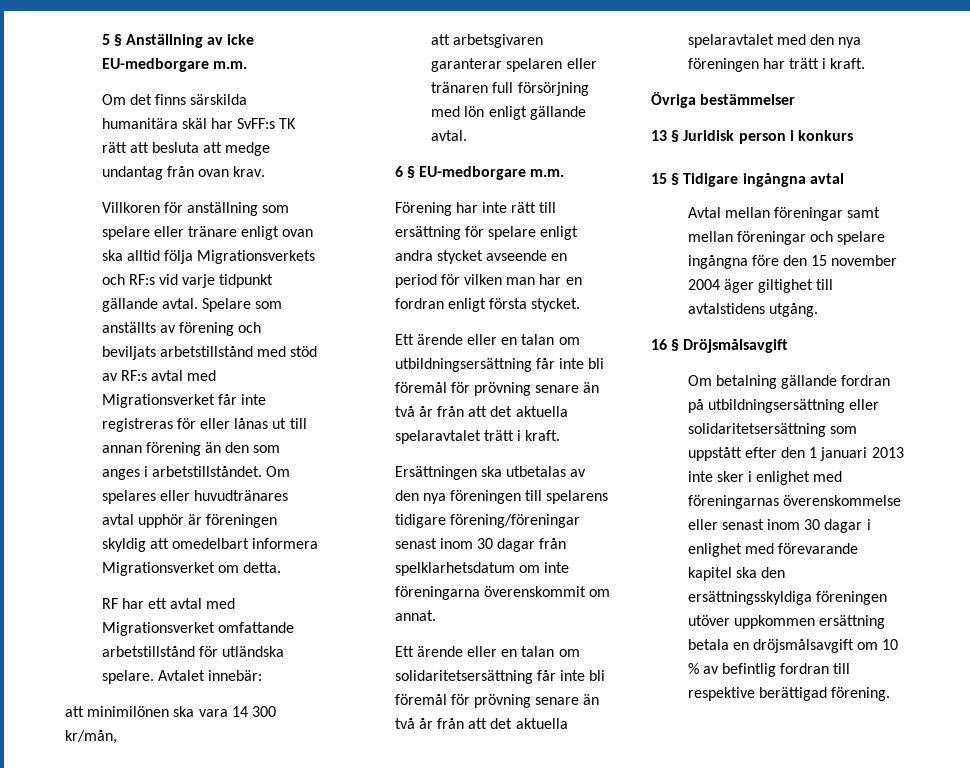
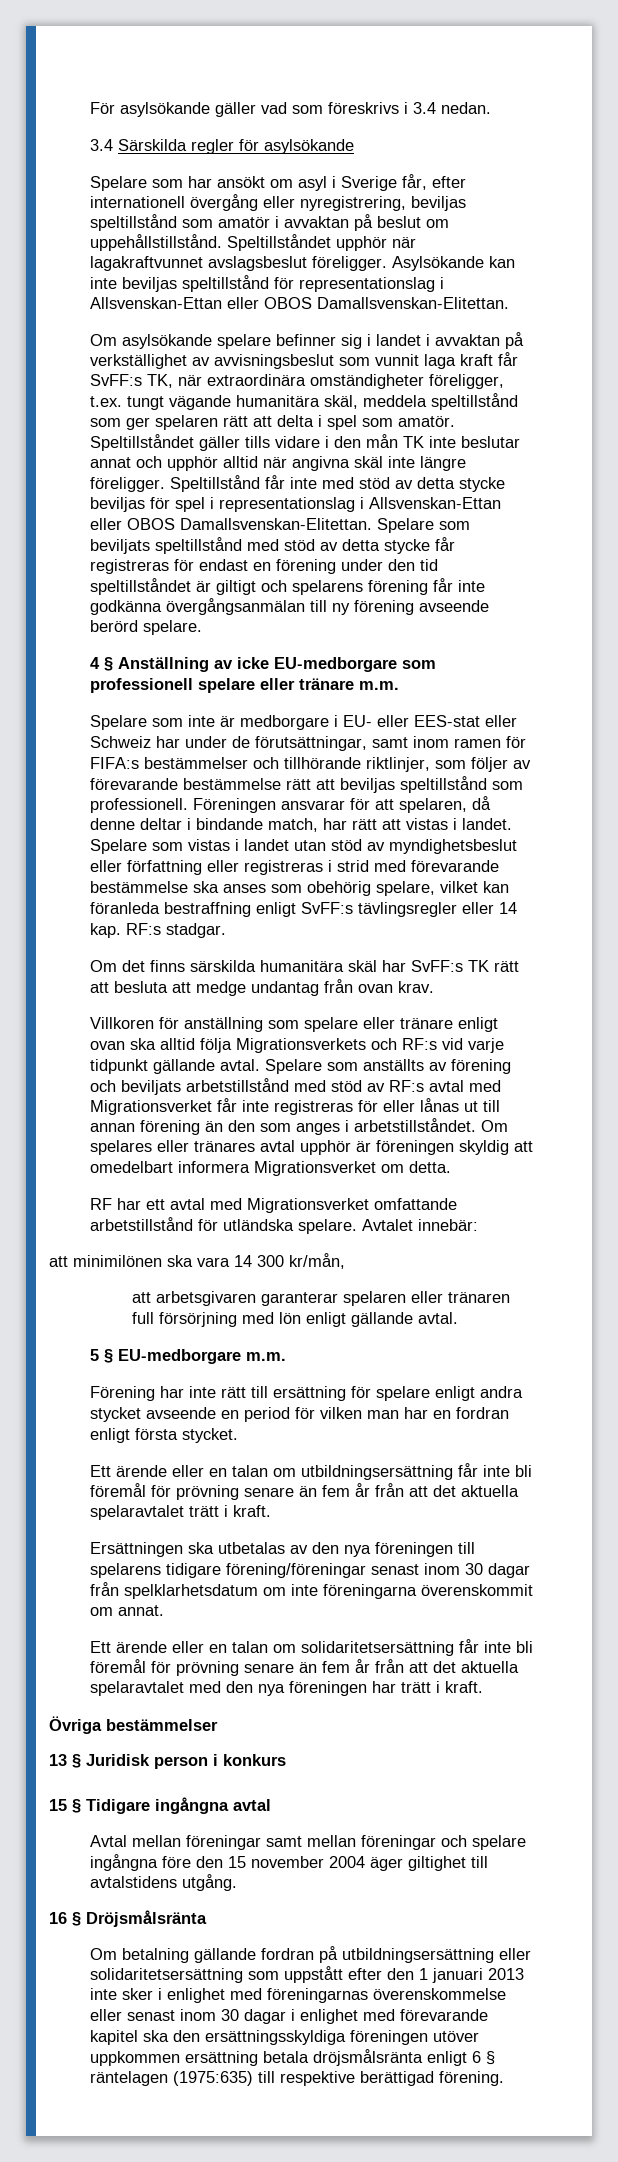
[101,34,110,45] 5 -> [90,102,492,117] [90,139,355,154] [90,174,467,191] [90,194,467,211] [90,214,450,231] [90,234,417,251] [90,256,516,271] [90,275,445,292] [90,297,510,309] [90,332,525,349] [90,352,519,369] [90,374,505,389] [90,393,519,410] [90,415,456,430] [90,434,521,451] [90,456,467,471] [90,475,506,492] [90,497,502,512] [90,518,471,533] [90,537,456,554] [90,559,439,574] [90,578,486,595] [90,598,490,615] [90,620,203,635] [90,657,101,669] För asylsökande gäller vad som föreskrivs i 3.4 nedan. // 3.4 Särskilda regler för asylsökande // Spelare som har ansökt om asyl i Sverige får, efter internationell övergång eller nyregistrering, beviljas speltillstånd som amatör i avvaktan på beslut om uppehållstillstånd. Speltillståndet upphör när lagakraftvunnet avslagsbeslut föreligger. Asylsökande kan inte beviljas speltillstånd för representationslag i Allsvenskan-Ettan eller OBOS Damallsvenskan-Elitettan. // Om asylsökande spelare befinner sig i landet i avvaktan på verkställighet av avvisningsbeslut som vunnit laga kraft får SvFF:s TK, när extraordinära omständigheter föreligger, t.ex. tungt vägande humanitära skäl, meddela speltillstånd som ger spelaren rätt att delta i spel som amatör. Speltillståndet gäller tills vidare i den mån TK inte beslutar annat och upphör alltid när angivna skäl inte längre föreligger. Speltillstånd får inte med stöd av detta stycke beviljas för spel i representationslag i Allsvenskan-Ettan eller OBOS Damallsvenskan-Elitettan. Spelare som beviljats speltillstånd med stöd av detta stycke får registreras för endast en förening under den tid speltillståndet är giltigt och spelarens förening får inte godkänna övergångsanmälan till ny förening avseende berörd spelare. // 4
[212,61,247,69] m.m. -> [402,660,437,669] [90,678,400,693] [90,715,518,730] [90,736,527,751] [90,757,532,772] [90,776,524,793] [90,796,492,813] [90,818,513,832] [90,839,518,854] [90,860,500,875] [90,881,510,896] [90,902,518,917] [90,923,227,938] som professionell spelare eller tränare m.m. // Spelare som inte är medborgare i EU- eller EES-stat eller Schweiz har under de förutsättningar, samt inom ramen för FIFA:s bestämmelser och tillhörande riktlinjer, som följer av förevarande bestämmelse rätt att beviljas speltillstånd som professionell. Föreningen ansvarar för att spelaren, då denne deltar i bindande match, har rätt att vistas i landet. Spelare som vistas i landet utan stöd av myndighetsbeslut eller författning eller registreras i strid med förevarande bestämmelse ska anses som obehörig spelare, vilket kan föranleda bestraffning enligt SvFF:s tävlingsregler eller 14 kap. RF:s stadgar.
[193,490,288,501] huvudtränares -> [194,1141,256,1152] tränares
[394,166,403,177] 6 -> [90,1349,100,1361] 5
[394,406,415,417] två -> [322,1485,351,1497] fem
[394,718,415,729] två -> [322,1661,351,1673] fem
[683,339,789,353] Dröjsmålsavgift -> [86,1910,207,1927] Dröjsmålsränta
[732,639,899,653] [687,663,830,677] en dröjsmålsavgift om 10 % av befintlig fordran -> [313,2049,496,2066] [90,2071,254,2086] dröjsmålsränta enligt 6 § räntelagen (1975:635)

